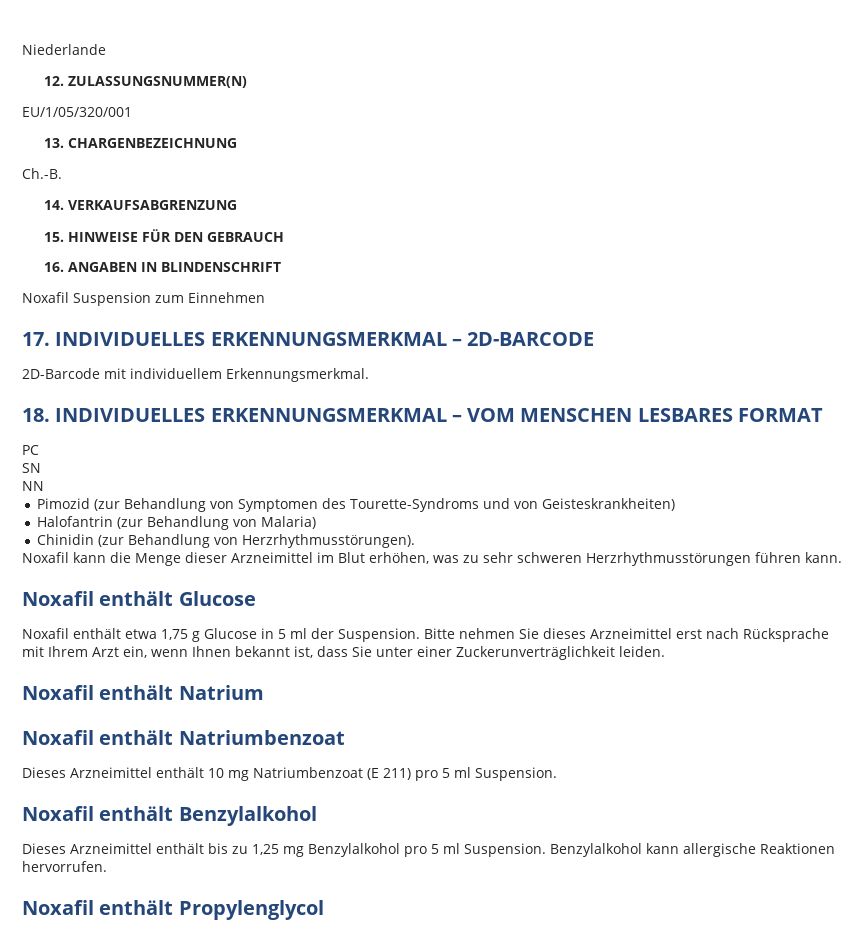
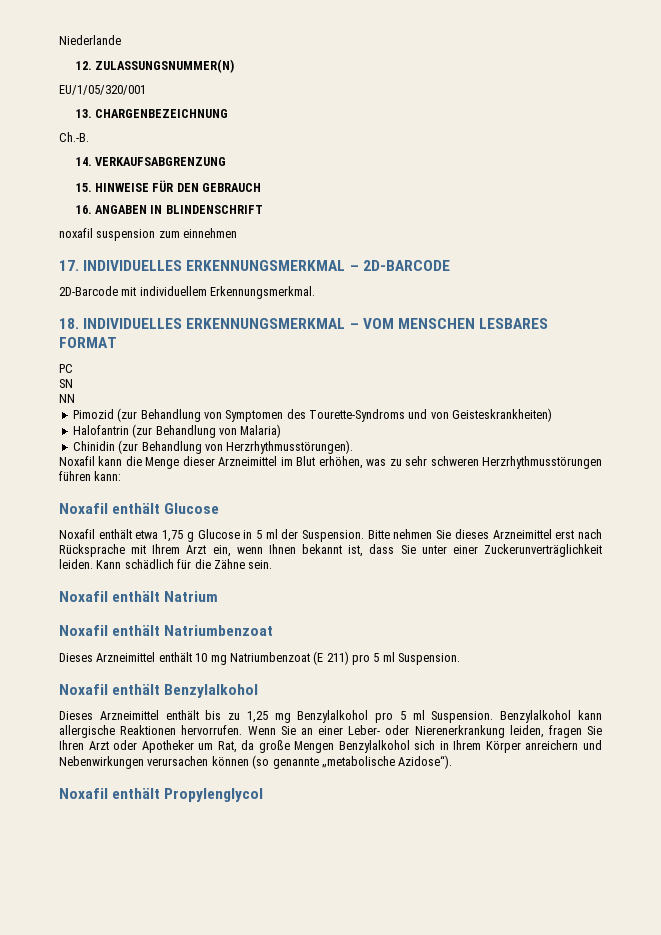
[22,292,265,306] Noxafil Suspension zum Einnehmen -> [59,228,238,241] noxafil suspension zum einnehmen
[805,552,842,563] kann. -> [94,471,122,481] kann:
(665, 651) none -> [96,559,273,569] Kann schädlich für die Zähne sein.
(107, 866) none -> [247,725,602,738] [59,740,603,753] [59,755,453,769] Wenn Sie an einer Leber- oder Nierenerkrankung leiden, fragen Sie Ihren Arzt oder Apotheker um Rat, da große Mengen Benzylalkohol sich in Ihrem Körper anreichern und Nebenwirkungen verursachen können (so genannte „metabolische Azidose“).

